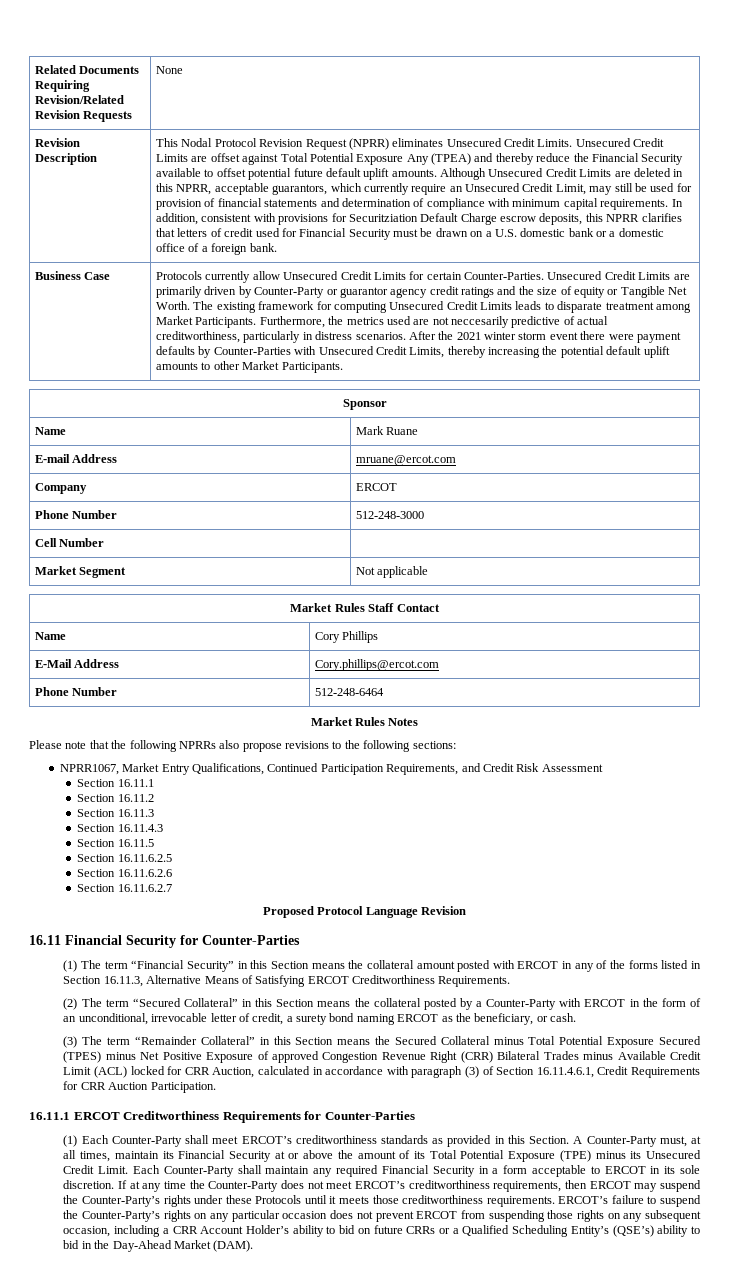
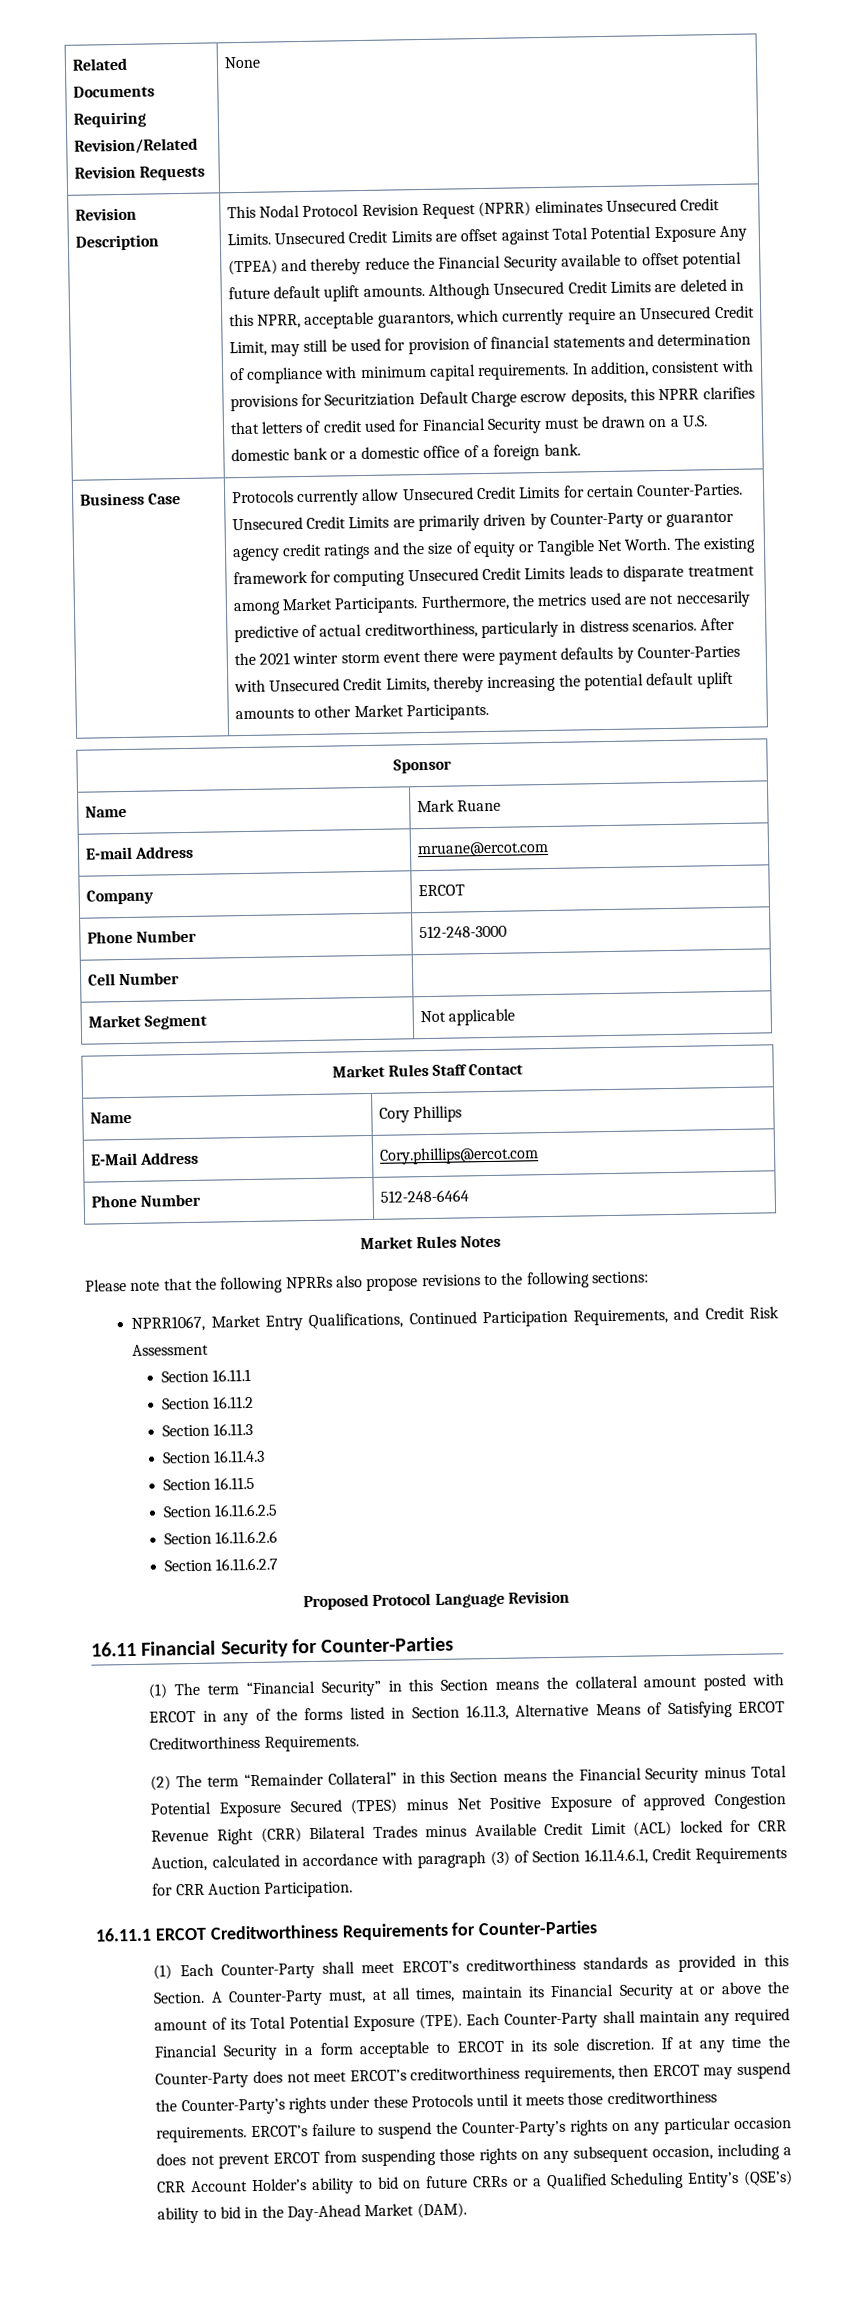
[132,998,702,1010] [63,1013,577,1025] [63,1036,131,1048] “Secured Collateral” in this Section means the collateral posted by a Counter-Party with ERCOT in the form of an unconditional, irrevocable letter of credit, a surety bond naming ERCOT as the beneficiary, or cash. // (3) The term -> (240, 1781) none
[394,1036,490,1045] Secured Collateral -> [578,1767,700,1784] Financial Security
[559,1150,702,1162] [63,1165,129,1174] (TPE) minus its Unsecured Credit Limit. -> [419,2013,463,2030] (TPE).

